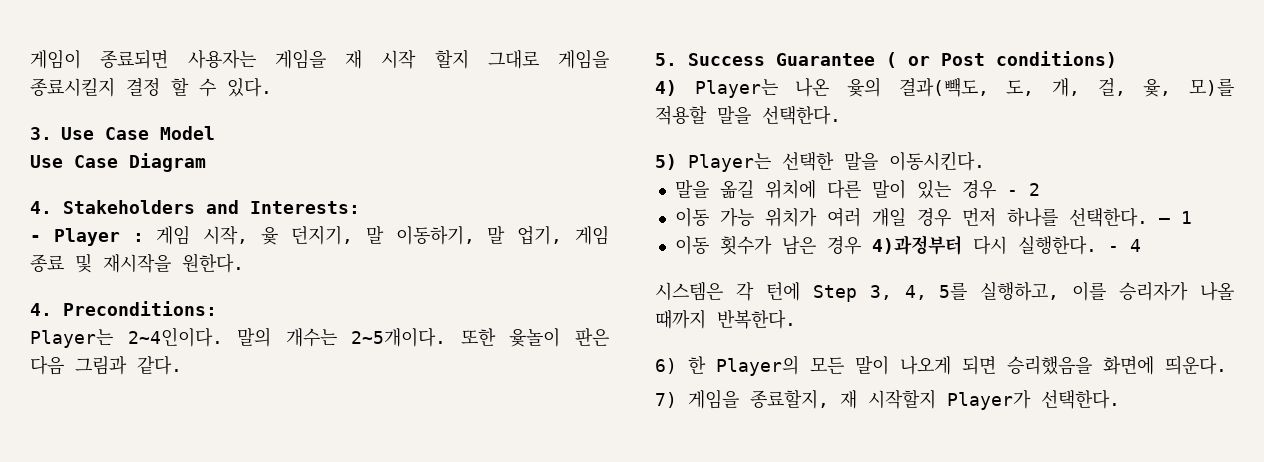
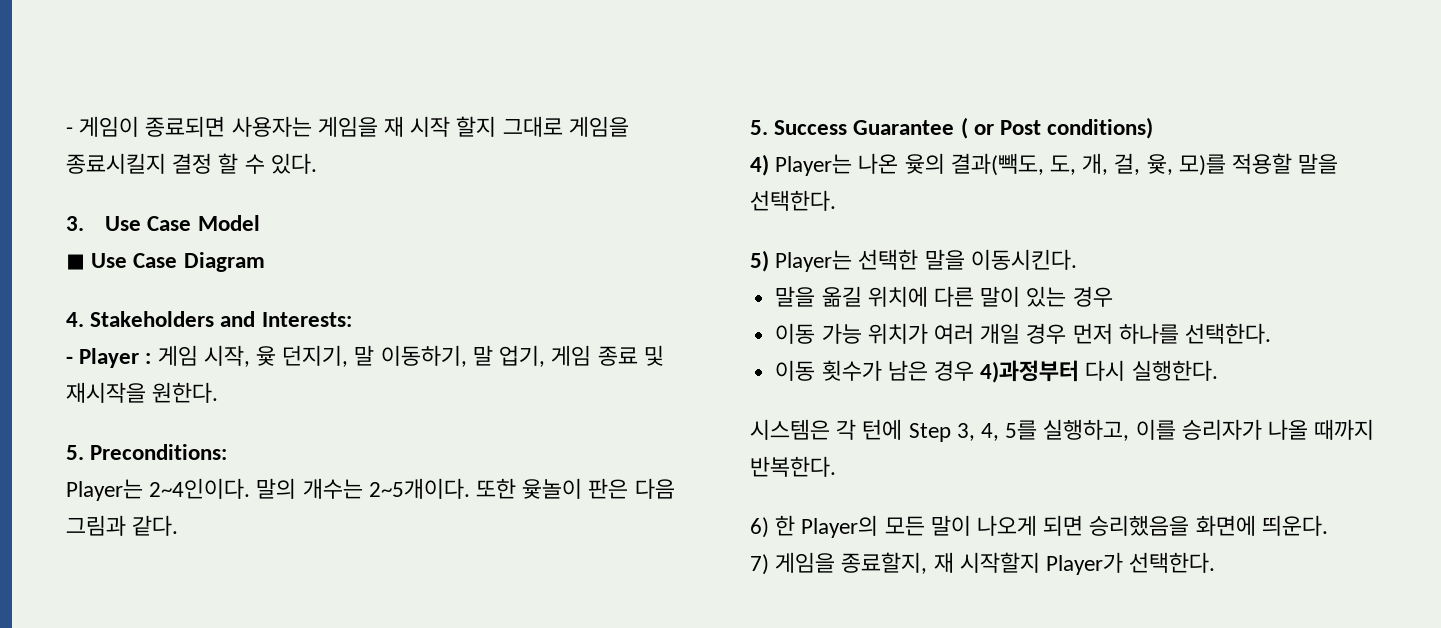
(30, 59) none -> [66,127,73,135] -
(215, 133) none -> [66,254,85,270] ◼
[30,303,52,316] 4. -> [66,445,84,460] 5.
[1006,183,1040,196] - 2 -> (1113, 296) none
[1158,211,1192,224] – 1 -> (1271, 333) none
[1107,239,1141,252] - 4 -> (1218, 370) none

